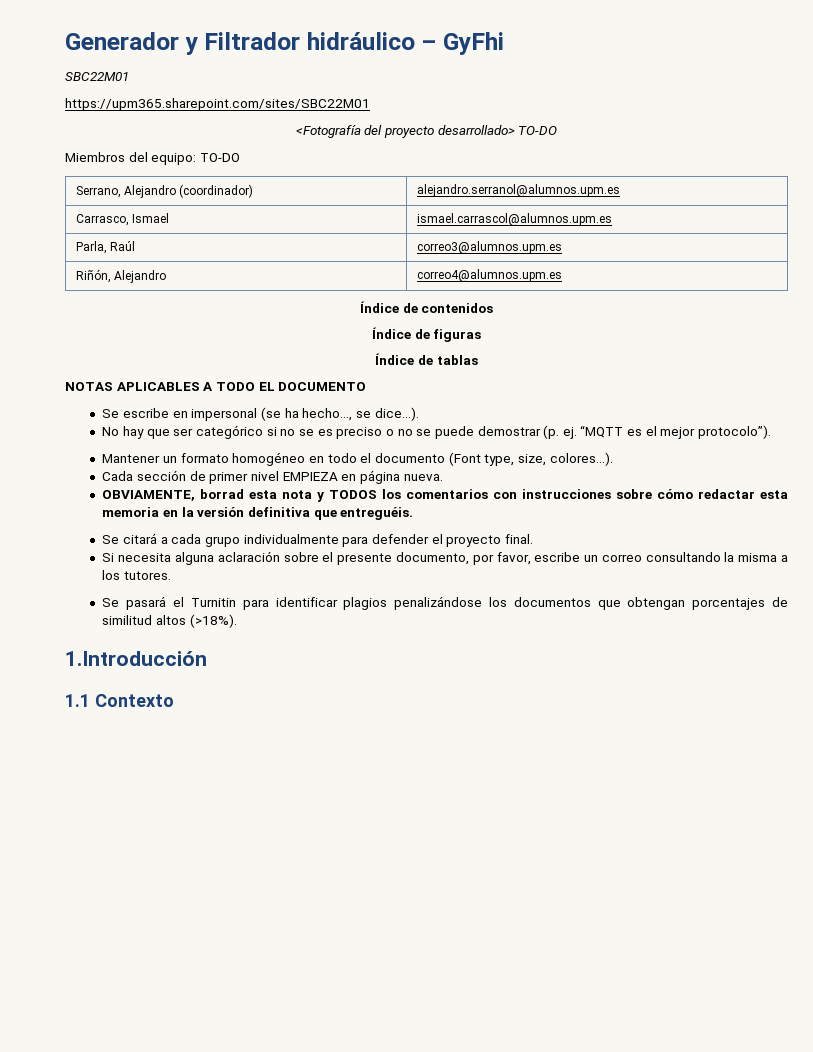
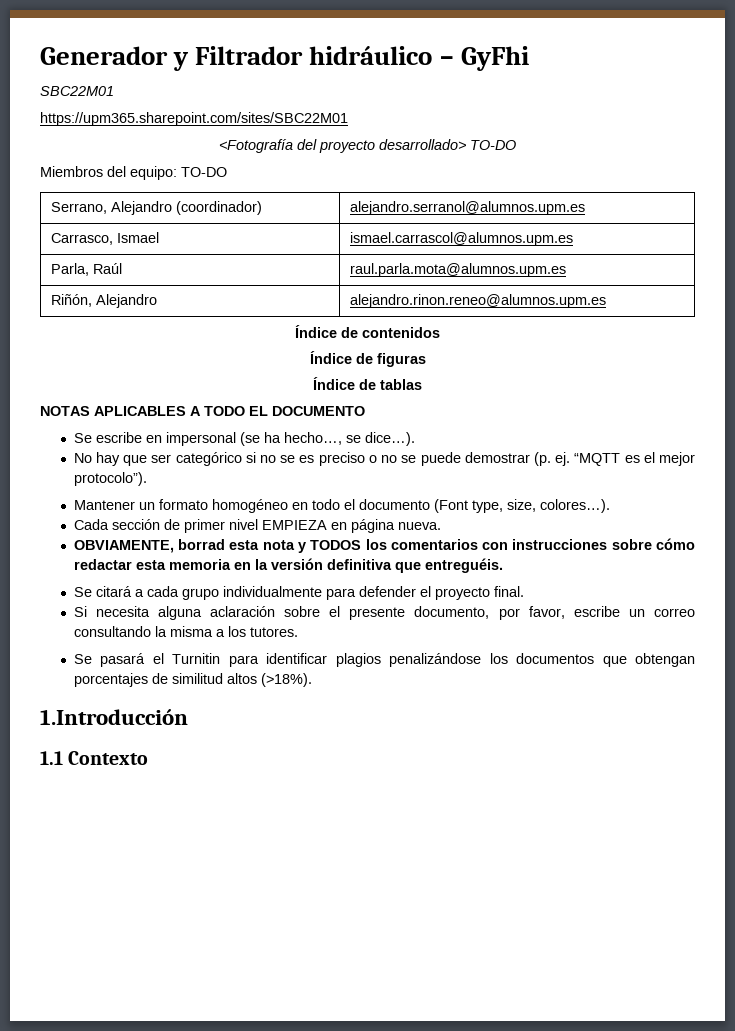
[416,241,562,254] correo3@alumnos.upm.es -> [349,263,566,277] raul.parla.mota@alumnos.upm.es
[416,269,562,282] correo4@alumnos.upm.es -> [349,294,606,308] alejandro.rinon.reneo@alumnos.upm.es

